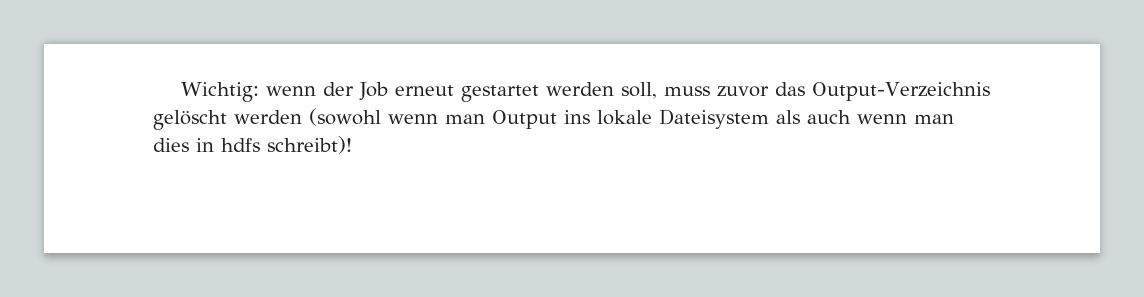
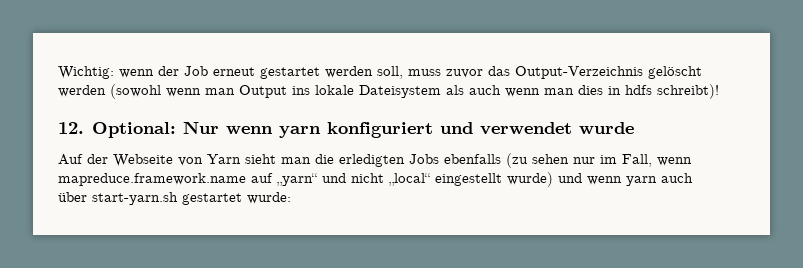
(352, 145) none -> [58,121,634,138] [58,153,692,168] [58,172,693,187] [58,192,291,205] // 12. Optional: Nur wenn yarn konfiguriert und verwendet wurde // Auf der Webseite von Yarn sieht man die erledigten Jobs ebenfalls (zu sehen nur im Fall, wenn mapreduce.framework.name auf „yarn“ und nicht „local“ eingestellt wurde) und wenn yarn auch über start-yarn.sh gestartet wurde:

